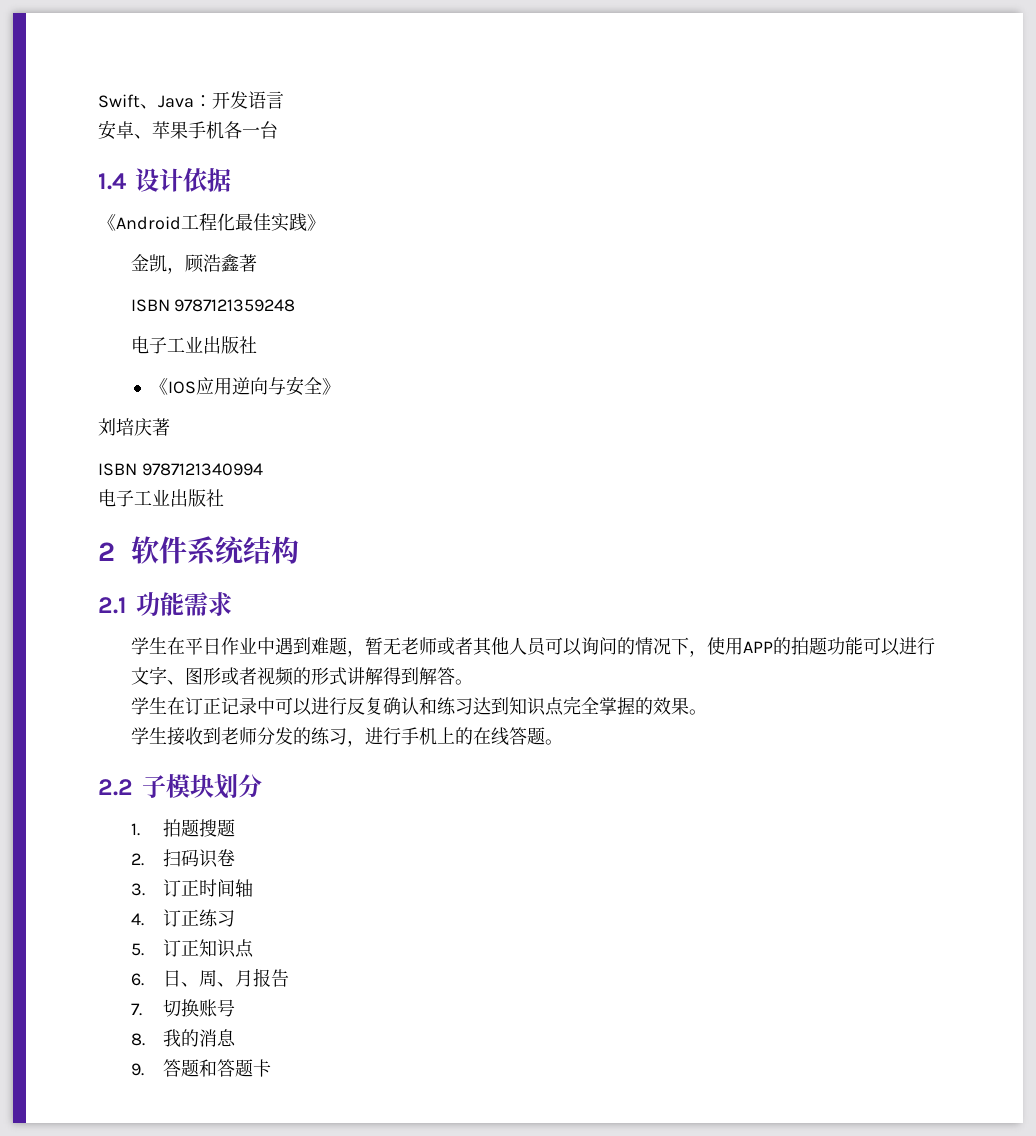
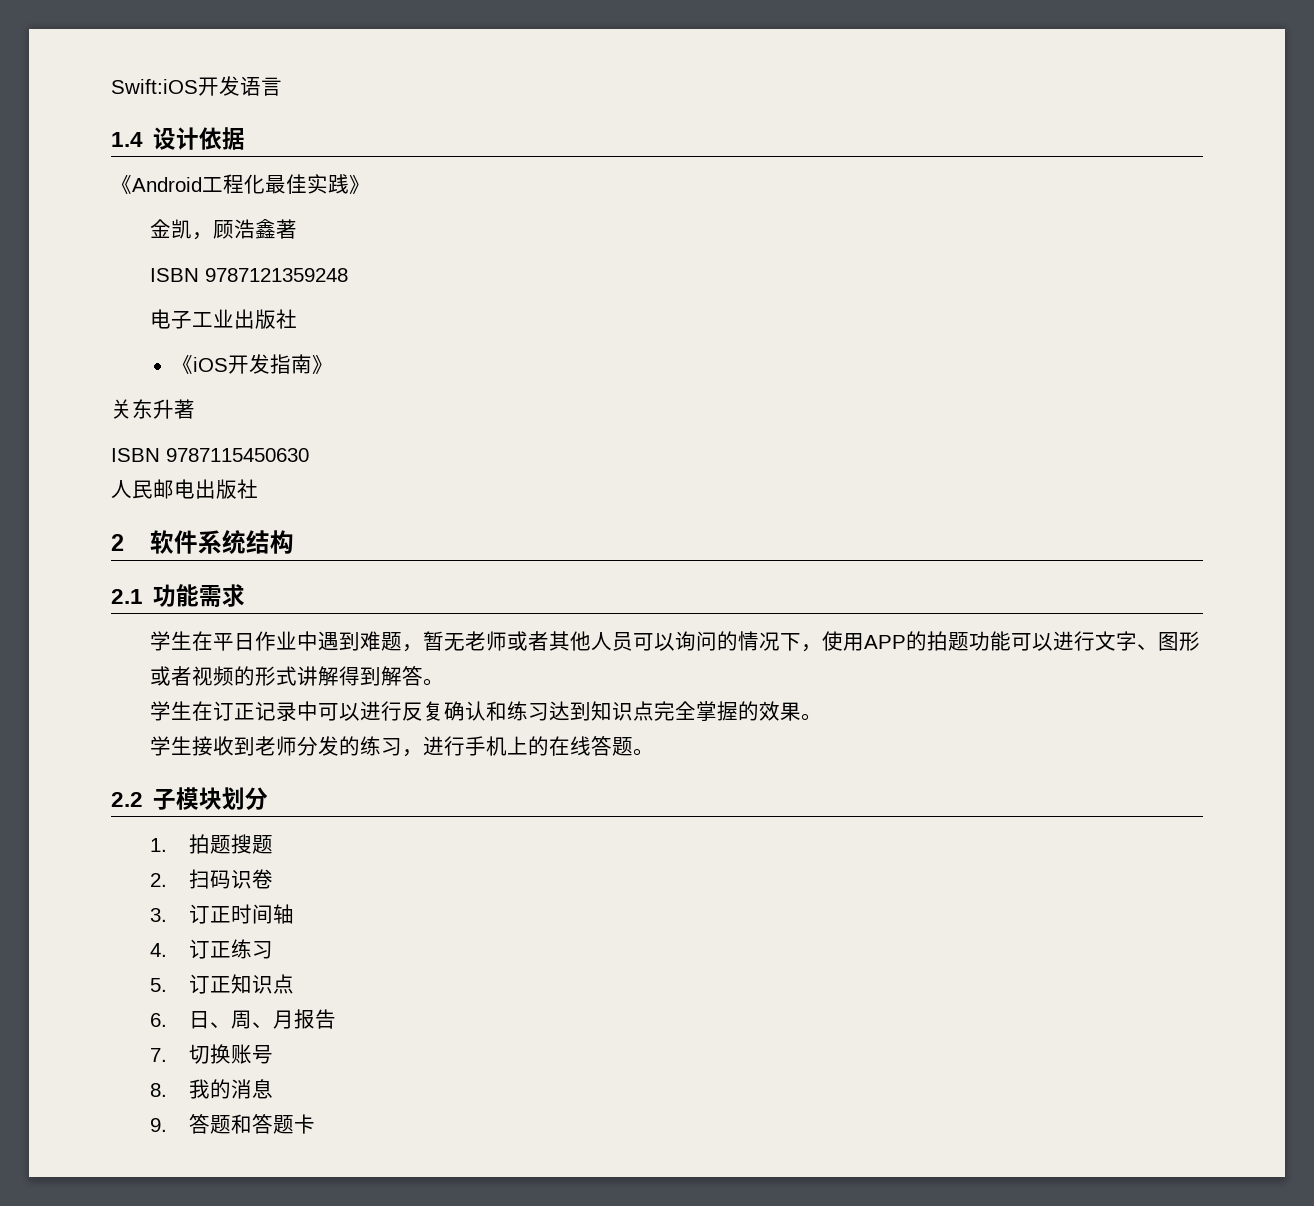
[98,94,212,109] Swift、Java： -> [111,79,198,94] Swift:iOS
[98,120,278,140] // 安卓、苹果手机各一台 -> (282, 86) none
[168,376,341,396] [98,418,170,436] [98,463,263,476] [98,489,170,507] IOS应用逆向与安全》 // 刘培庆著 // ISBN 9787121340994 // 电子工业 -> [193,354,334,374] [111,399,195,419] [111,448,309,462] [111,479,195,499] iOS开发指南》 // 关东升著 // ISBN 9787115450630 // 人民邮电

